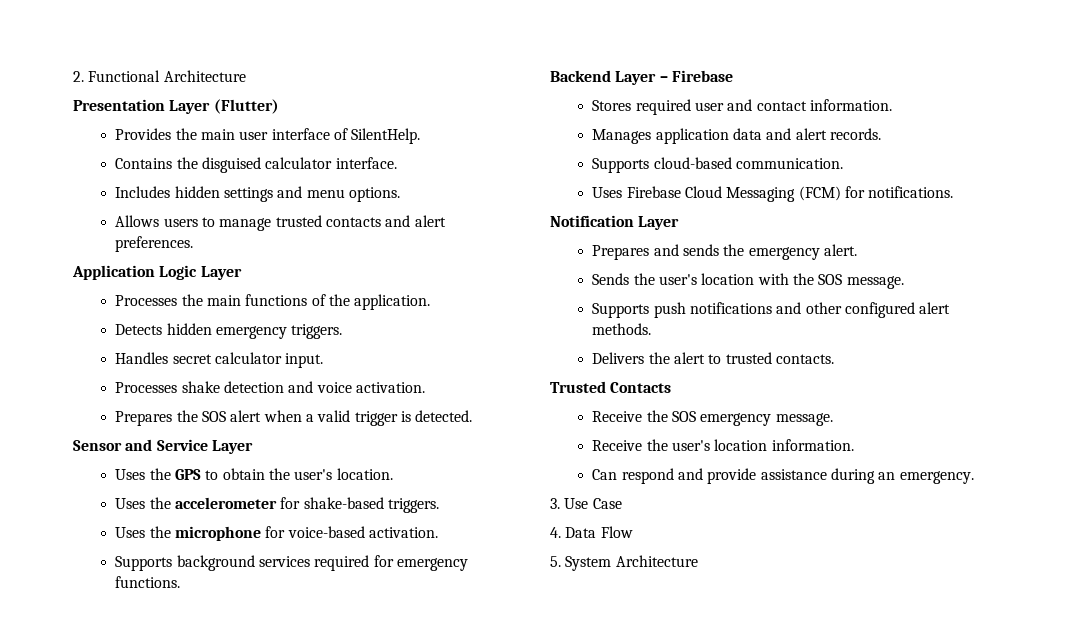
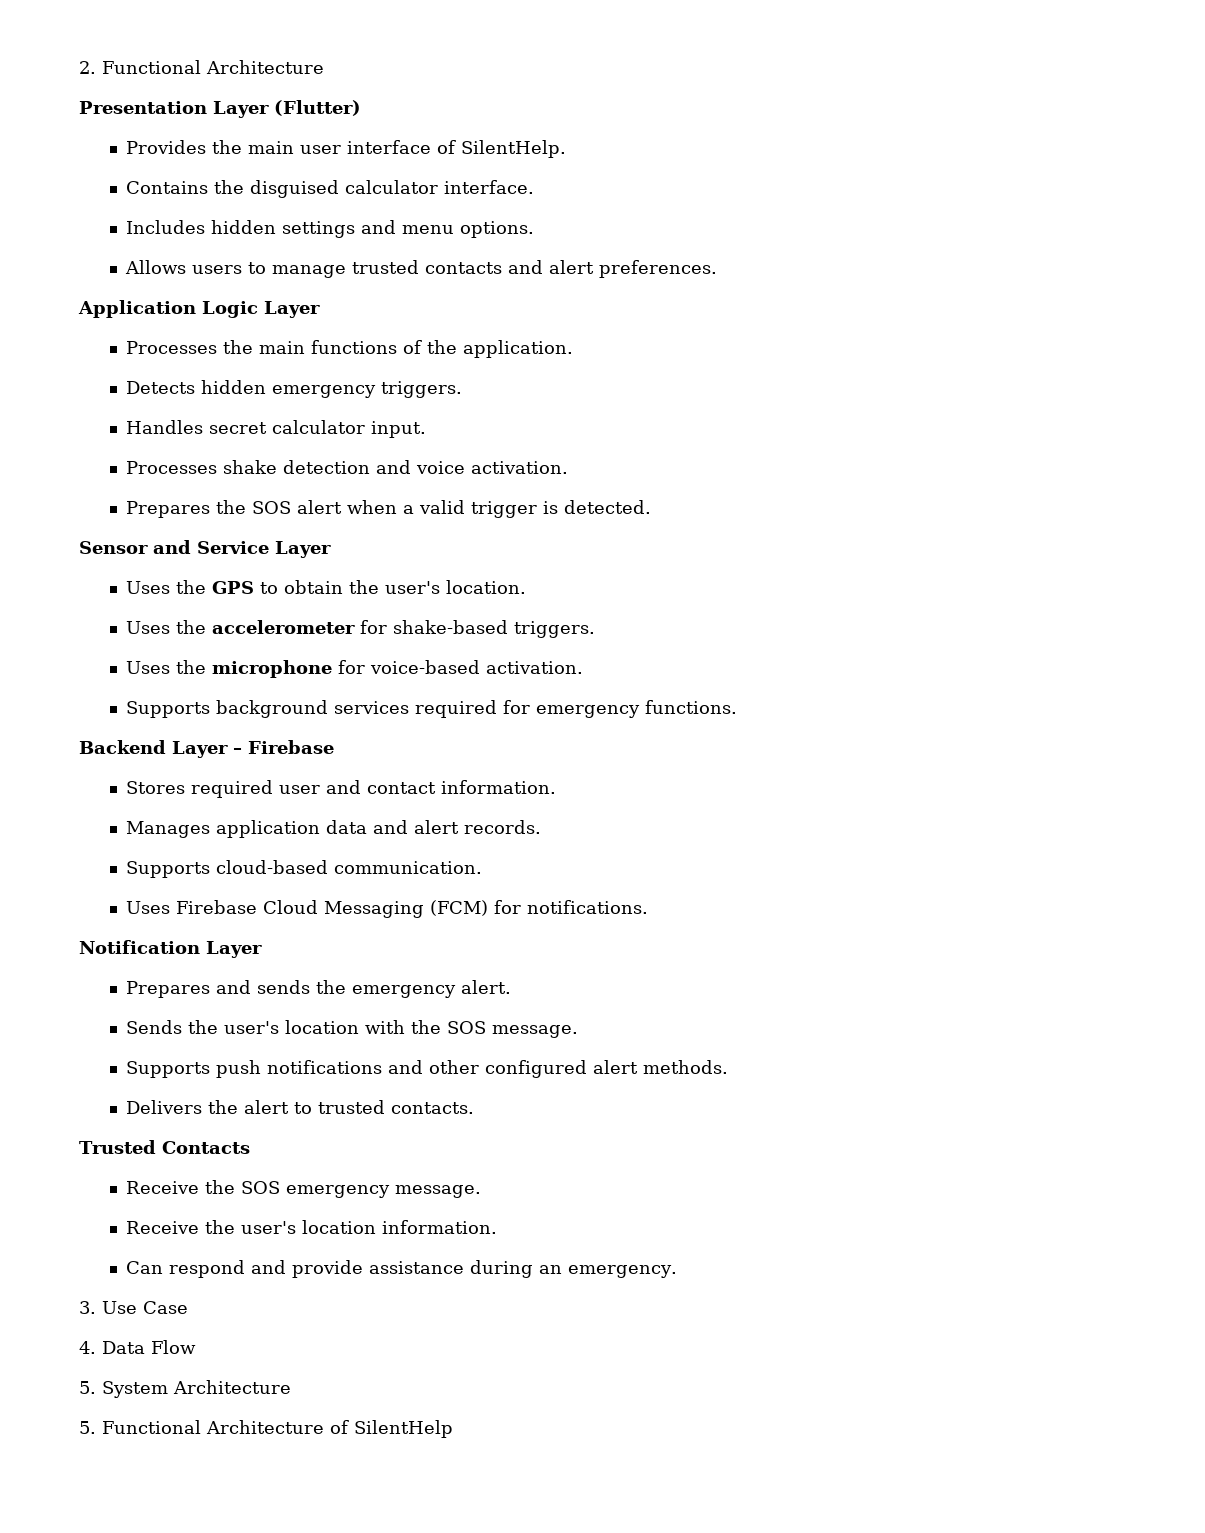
(698, 561) none -> [79,1420,453,1438] // 5. Functional Architecture of SilentHelp

